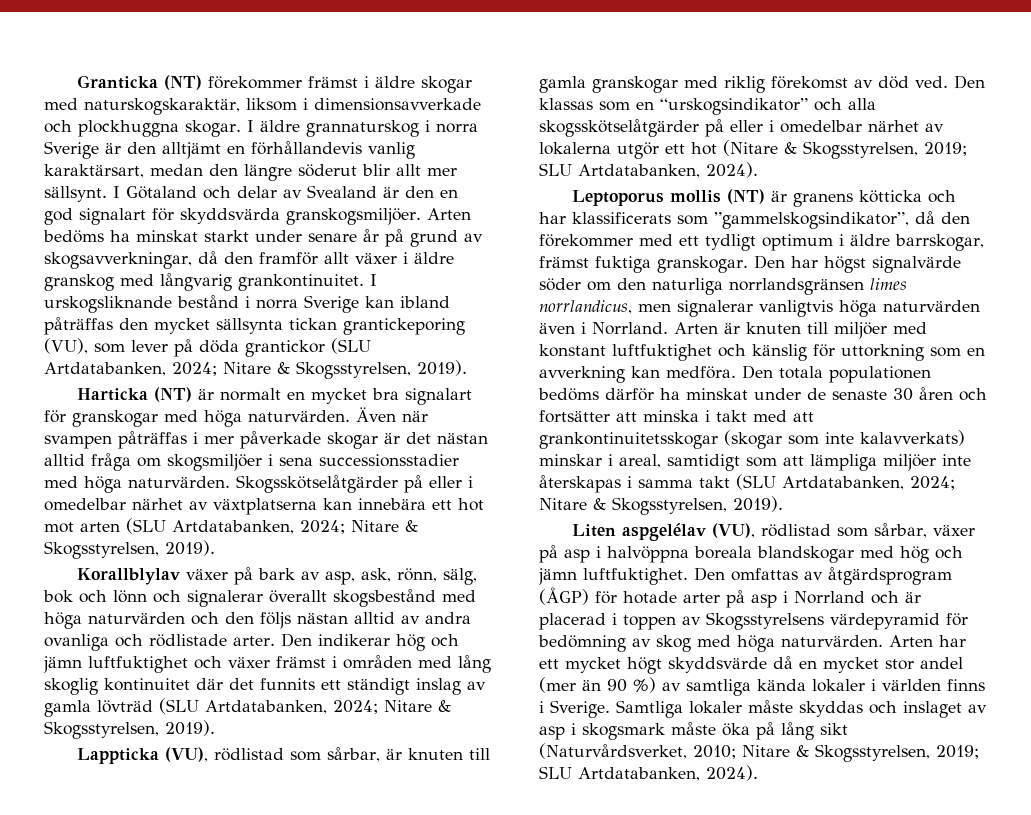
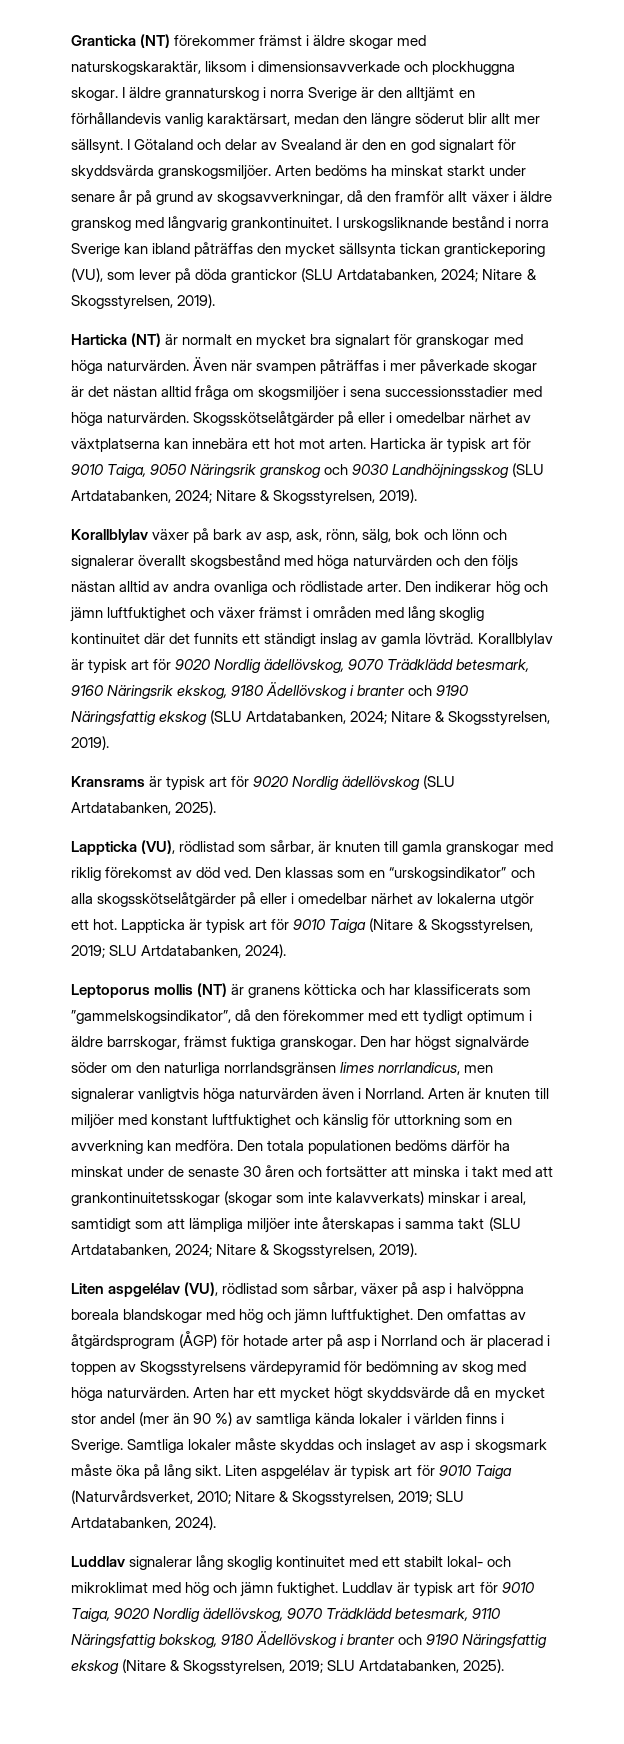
[80,522,120,532] arten -> [329,438,531,453] [71,464,510,479] arten. Harticka är typisk art för 9010 Taiga, 9050 Näringsrik granskog och 9030 Landhöjningsskog
[97,698,451,714] [44,720,215,739] lövträd (SLU Artdatabanken, 2024; Nitare & Skogsstyrelsen, 2019). -> [425,633,553,648] [71,659,530,674] [71,682,470,699] [71,710,551,726] [71,736,109,750] [71,775,456,791] [71,801,217,815] lövträd. Korallblylav är typisk art för 9020 Nordlig ädellövskog, 9070 Trädklädd betesmark, 9160 Näringsrik ekskog, 9180 Ädellövskog i branter och 9190 Näringsfattig ekskog (SLU Artdatabanken, 2024; Nitare & Skogsstyrelsen, 2019). // Kransrams är typisk art för 9020 Nordlig ädellövskog (SLU Artdatabanken, 2025).
[691,142,717,155] hot -> [93,919,367,934] hot. Lappticka är typisk art för 9010 Taiga
[820,723,848,735] sikt -> [195,1465,512,1480] sikt. Liten aspgelélav är typisk art för 9010 Taiga
(758, 773) none -> [71,1555,512,1570] [71,1582,535,1597] [71,1608,502,1622] [71,1631,548,1648] [71,1659,505,1675] // Luddlav signalerar lång skoglig kontinuitet med ett stabilt lokal- och mikroklimat med hög och jämn fuktighet. Luddlav är typisk art för 9010 Taiga, 9020 Nordlig ädellövskog, 9070 Trädklädd betesmark, 9110 Näringsfattig bokskog, 9180 Ädellövskog i branter och 9190 Näringsfattig ekskog (Nitare & Skogsstyrelsen, 2019; SLU Artdatabanken, 2025).

